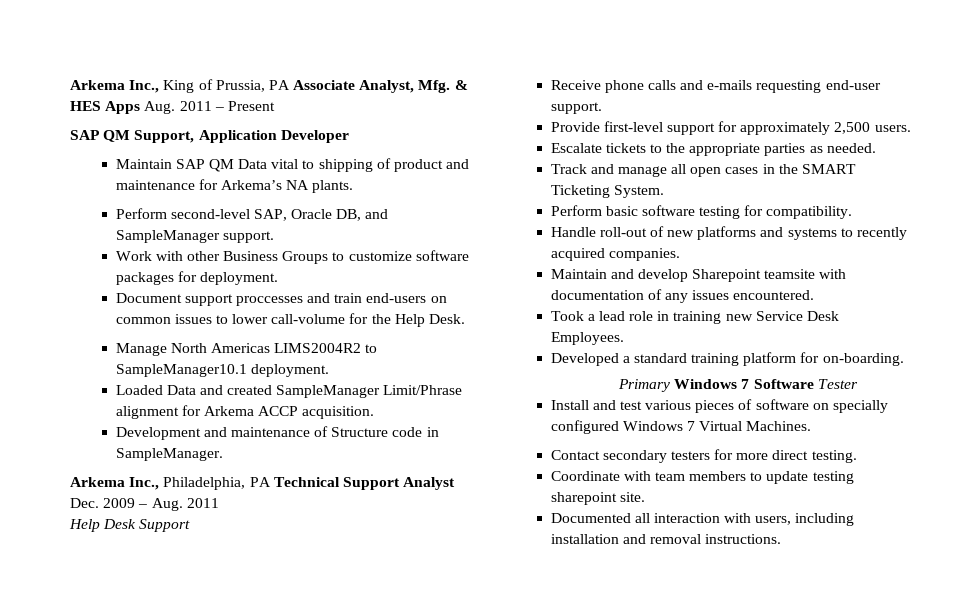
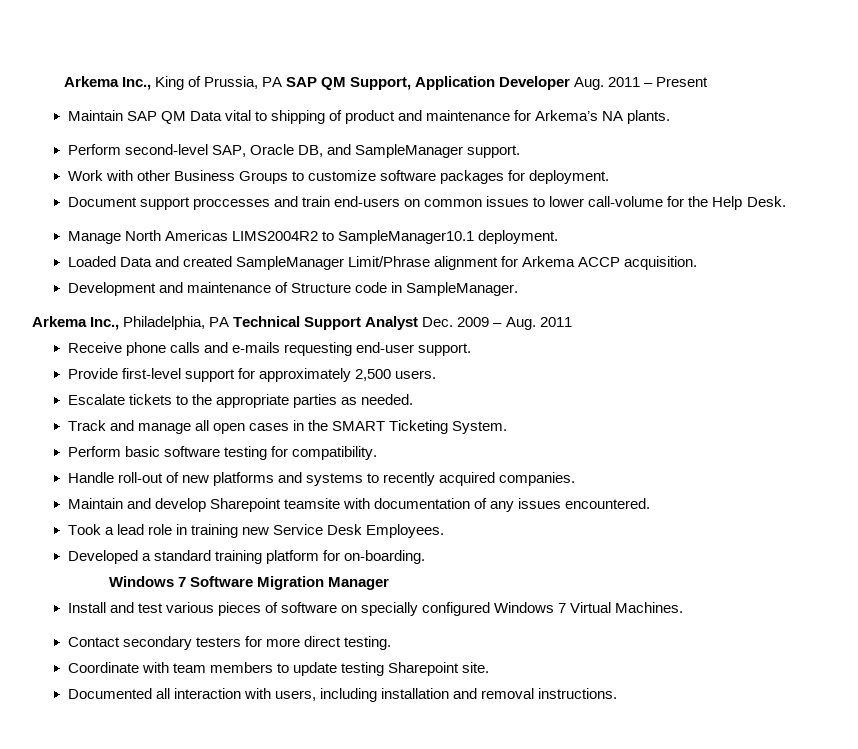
[293,80,468,93] [70,101,275,114] Associate Analyst, Mfg. & HES Apps Aug. 2011 – Present // -> (282, 82) none
(349, 136) none -> [574,77,709,90] Aug. 2011 – Present
[69,519,191,532] // Help Desk Support -> (572, 322) none
[618,379,671,392] Primary -> (426, 557) none
[817,379,858,389] Tester -> [257,576,390,590] Migration Manager
[550,492,617,505] sharepoint -> [388,662,460,676] Sharepoint

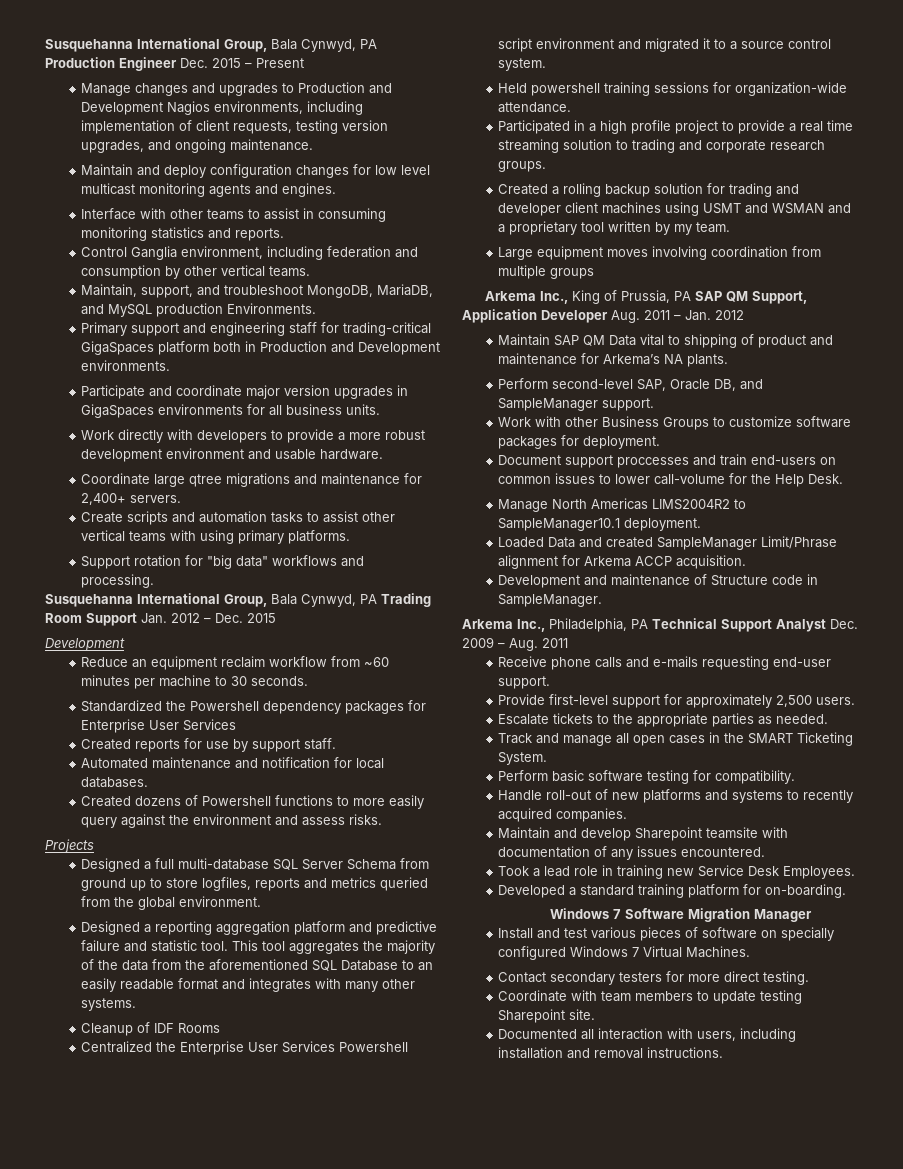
(63, 81) none -> [45,38,377,52] [45,57,304,71] [81,82,393,96] [81,101,364,115] [81,120,389,134] [81,139,314,153] [81,164,431,178] [81,183,337,197] [81,208,387,222] [81,227,285,241] [81,246,419,260] [81,265,311,279] [81,284,434,298] [81,303,317,317] [81,322,432,336] [81,341,441,355] [81,360,171,371] [81,385,409,399] [81,404,381,418] [81,429,426,443] [81,448,384,462] [81,473,423,487] [81,493,182,505] [81,511,396,525] [81,530,351,544] [81,555,365,569] [81,574,155,588] [45,593,431,607] [45,613,276,626] [45,638,125,651] [81,656,390,670] [81,675,309,689] [81,700,427,714] [81,719,237,733] [81,738,337,752] [81,757,385,769] [81,777,149,788] [81,795,425,809] [81,814,383,828] [45,839,94,853] [81,858,430,872] [81,877,429,891] [81,896,262,910] [81,921,438,935] [81,940,436,954] [81,959,434,971] [81,978,416,992] [81,998,137,1011] [81,1022,221,1036] [81,1041,409,1055] [498,38,832,52] [498,58,547,71] [498,82,848,96] [498,102,572,113] [498,120,854,134] [498,139,826,153] [498,161,547,172] [498,183,800,197] [498,202,852,216] [498,221,731,235] [498,246,822,260] [498,265,595,279] Susquehanna International Group, Bala Cynwyd, PA Production Engineer Dec. 2015 – Present // Manage changes and upgrades to Production and Development Nagios environments, including implementation of client requests, testing version upgrades, and ongoing maintenance. // Maintain and deploy configuration changes for low level multicast monitoring agents and engines. // Interface with other teams to assist in consuming monitoring statistics and reports. // Control Ganglia environment, including federation and consumption by other vertical teams. // Maintain, support, and troubleshoot MongoDB, MariaDB, and MySQL production Environments. // Primary support and engineering staff for trading-critical GigaSpaces platform both in Production and Development environments. // Participate and coordinate major version upgrades in GigaSpaces environments for all business units. // Work directly with developers to provide a more robust development environment and usable hardware. // Coordinate large qtree migrations and maintenance for 2,400+ servers. // Create scripts and automation tasks to assist other vertical teams with using primary platforms. // Support rotation for "big data" workflows and processing. // Susquehanna International Group, Bala Cynwyd, PA Trading Room Support Jan. 2012 – Dec. 2015 // Development // Reduce an equipment reclaim workflow from ~60 minutes per machine to 30 seconds. // Standardized the Powershell dependency packages for Enterprise User Services // Created reports for use by support staff. // Automated maintenance and notification for local databases. // Created dozens of Powershell functions to more easily query against the environment and assess risks. // Projects // Designed a full multi-database SQL Server Schema from ground up to store logfiles, reports and metrics queried from the global environment. // Designed a reporting aggregation platform and predictive failure and statistic tool. This tool aggregates the majority of the data from the aforementioned SQL Database to an easily readable format and integrates with many other systems. // Cleanup of IDF Rooms // Centralized the Enterprise User Services Powershell script environment and migrated it to a source control system. // Held powershell training sessions for organization-wide attendance. // Participated in a high profile project to provide a real time streaming solution to trading and corporate research groups. // Created a rolling backup solution for trading and developer client machines using USMT and WSMAN and a proprietary tool written by my team. // Large equipment moves involving coordination from multiple groups //
[656,77,709,87] Present -> [685,310,744,321] Jan. 2012

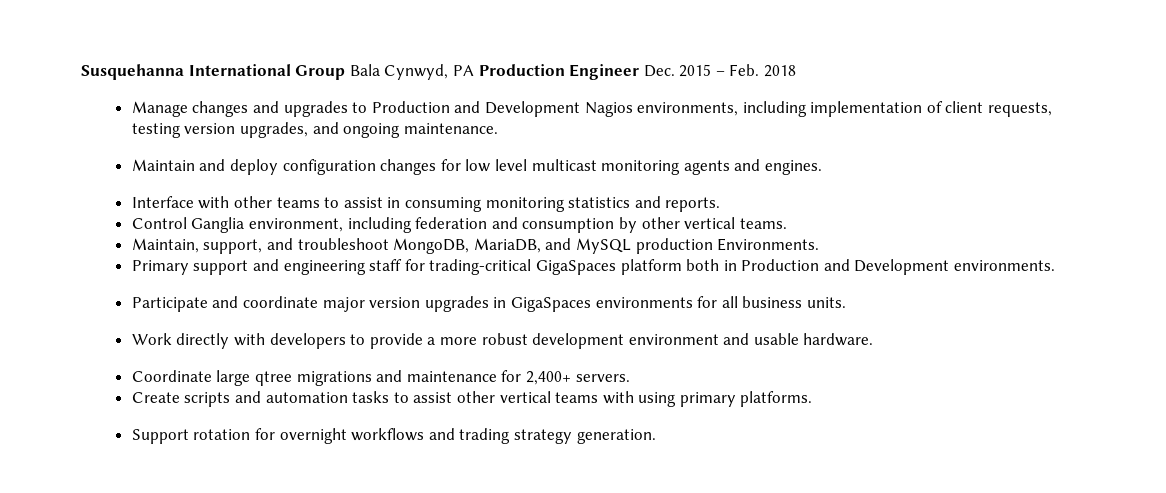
[45,38,267,52] Susquehanna International Group, -> [81,64,346,80] Susquehanna International Group
[256,58,304,68] Present -> [729,64,797,77] Feb. 2018
[207,555,365,569] [81,574,155,588] [45,593,431,607] [45,613,276,626] [45,638,125,651] [81,656,390,670] [81,675,309,689] [81,700,427,714] [81,719,237,733] [81,738,337,752] [81,757,385,769] [81,777,149,788] [81,795,425,809] [81,814,383,828] [45,839,94,853] [81,858,430,872] [81,877,429,891] [81,896,262,910] [81,921,438,935] [81,940,436,954] [81,959,434,971] [81,978,416,992] [81,998,137,1011] [81,1022,221,1036] [81,1041,409,1055] [498,38,832,52] [498,58,547,71] [498,82,848,96] [498,102,572,113] [498,120,854,134] [498,139,826,153] [498,161,547,172] [498,183,800,197] [498,202,852,216] [498,221,731,235] [498,246,822,260] [498,265,595,279] [485,290,808,304] [462,309,744,323] [498,334,834,348] [498,353,729,367] [498,378,764,391] [498,398,655,411] [498,416,852,430] [498,435,661,449] [498,454,837,468] [498,473,844,487] [498,498,747,512] [498,518,702,531] [498,536,838,550] [498,555,747,569] [498,574,819,588] [498,594,603,607] [462,618,858,632] [462,637,568,651] [498,656,832,670] [498,676,551,689] [498,694,856,708] [498,713,829,727] [498,732,854,746] [498,752,548,765] [498,770,796,784] [498,789,854,803] [498,808,628,822] [498,827,789,841] [498,846,766,860] [498,865,856,879] [498,884,847,898] [549,908,812,922] [498,927,835,941] [498,946,751,960] [498,971,810,985] [498,990,803,1004] [498,1009,596,1023] [498,1028,797,1042] [498,1047,724,1059] "big data" workflows and processing. // Susquehanna International Group, Bala Cynwyd, PA Trading Room Support Jan. 2012 – Dec. 2015 // Development // Reduce an equipment reclaim workflow from ~60 minutes per machine to 30 seconds. // Standardized the Powershell dependency packages for Enterprise User Services // Created reports for use by support staff. // Automated maintenance and notification for local databases. // Created dozens of Powershell functions to more easily query against the environment and assess risks. // Projects // Designed a full multi-database SQL Server Schema from ground up to store logfiles, reports and metrics queried from the global environment. // Designed a reporting aggregation platform and predictive failure and statistic tool. This tool aggregates the majority of the data from the aforementioned SQL Database to an easily readable format and integrates with many other systems. // Cleanup of IDF Rooms // Centralized the Enterprise User Services Powershell script environment and migrated it to a source control system. // Held powershell training sessions for organization-wide attendance. // Participated in a high profile project to provide a real time streaming solution to trading and corporate research groups. // Created a rolling backup solution for trading and developer client machines using USMT and WSMAN and a proprietary tool written by my team. // Large equipment moves involving coordination from multiple groups // Arkema Inc., King of Prussia, PA SAP QM Support, Application Developer Aug. 2011 – Jan. 2012 // Maintain SAP QM Data vital to shipping of product and maintenance for Arkema’s NA plants. // Perform second-level SAP, Oracle DB, and SampleManager support. // Work with other Business Groups to customize software packages for deployment. // Document support proccesses and train end-users on common issues to lower call-volume for the Help Desk. // Manage North Americas LIMS2004R2 to SampleManager10.1 deployment. // Loaded Data and created SampleManager Limit/Phrase alignment for Arkema ACCP acquisition. // Development and maintenance of Structure code in SampleManager. // Arkema Inc., Philadelphia, PA Technical Support Analyst Dec. 2009 – Aug. 2011 // Receive phone calls and e-mails requesting end-user support. // Provide first-level support for approximately 2,500 users. // Escalate tickets to the appropriate parties as needed. // Track and manage all open cases in the SMART Ticketing System. // Perform basic software testing for compatibility. // Handle roll-out of new platforms and systems to recently acquired companies. // Maintain and develop Sharepoint teamsite with documentation of any issues encountered. // Took a lead role in training new Service Desk Employees. // Developed a standard training platform for on-boarding. // Windows 7 Software Migration Manager // Install and test various pieces of software on specially configured Windows 7 Virtual Machines. // Contact secondary testers for more direct testing. // Coordinate with team members to update testing Sharepoint site. // Documented all interaction with users, including installation and removal instructions. -> [279,428,656,444] overnight workflows and trading strategy generation.

